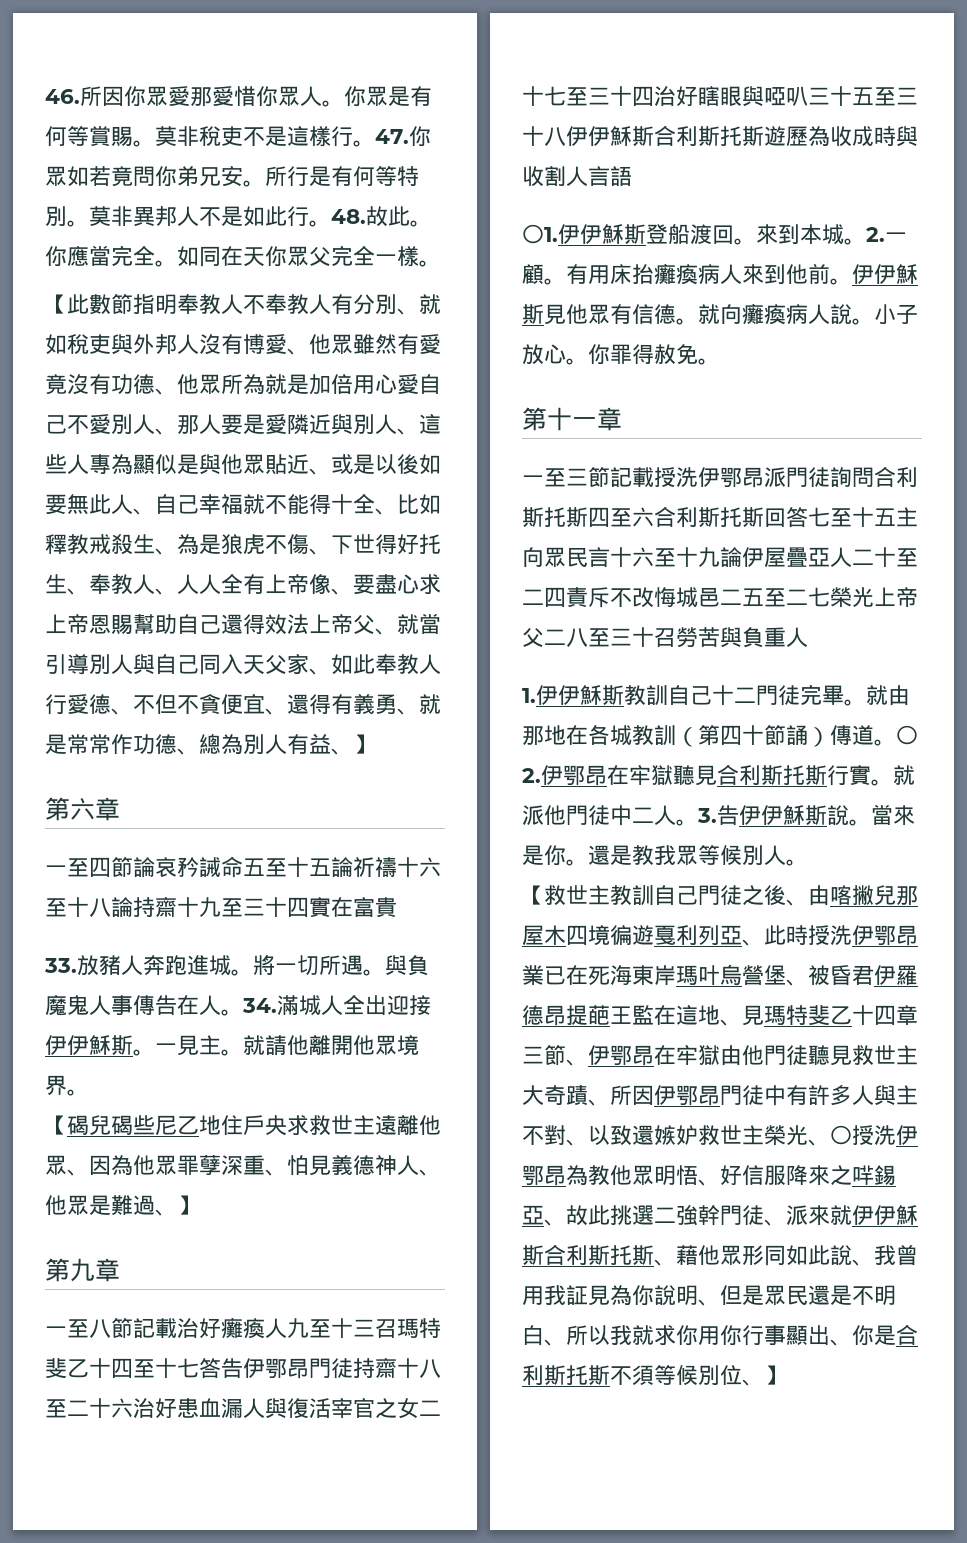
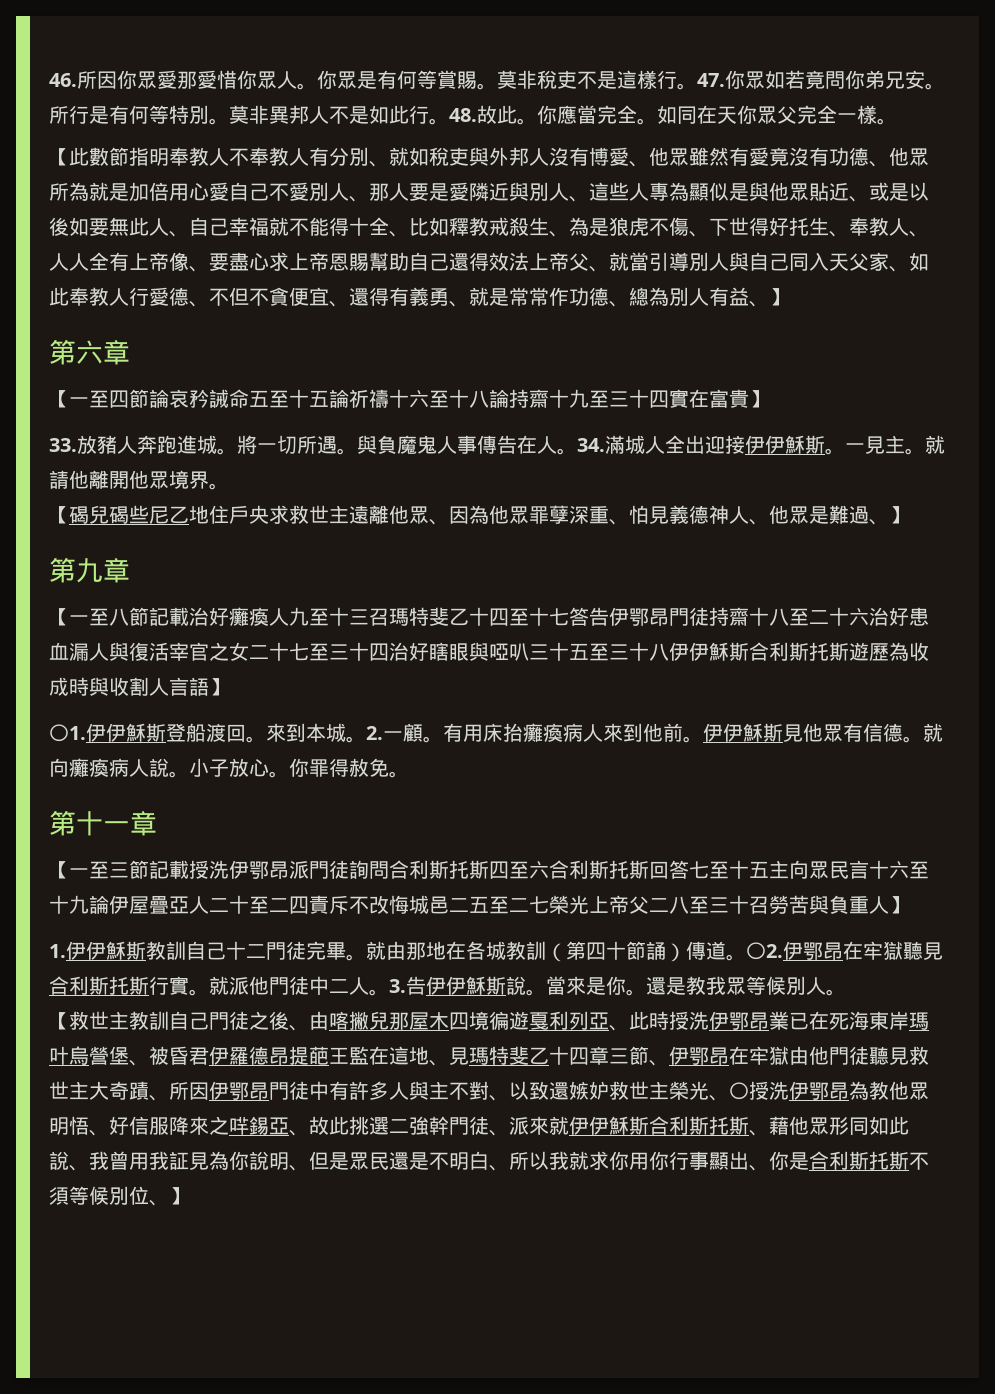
(120, 809) none -> [49,390,69,408] 【
(397, 907) none -> [749,390,769,408] 】
(120, 1270) none -> [49,608,69,626] 【
(632, 176) none -> [209,678,229,696] 】
(622, 419) none -> [49,861,69,879] 【
(808, 637) none -> [889,896,909,914] 】

